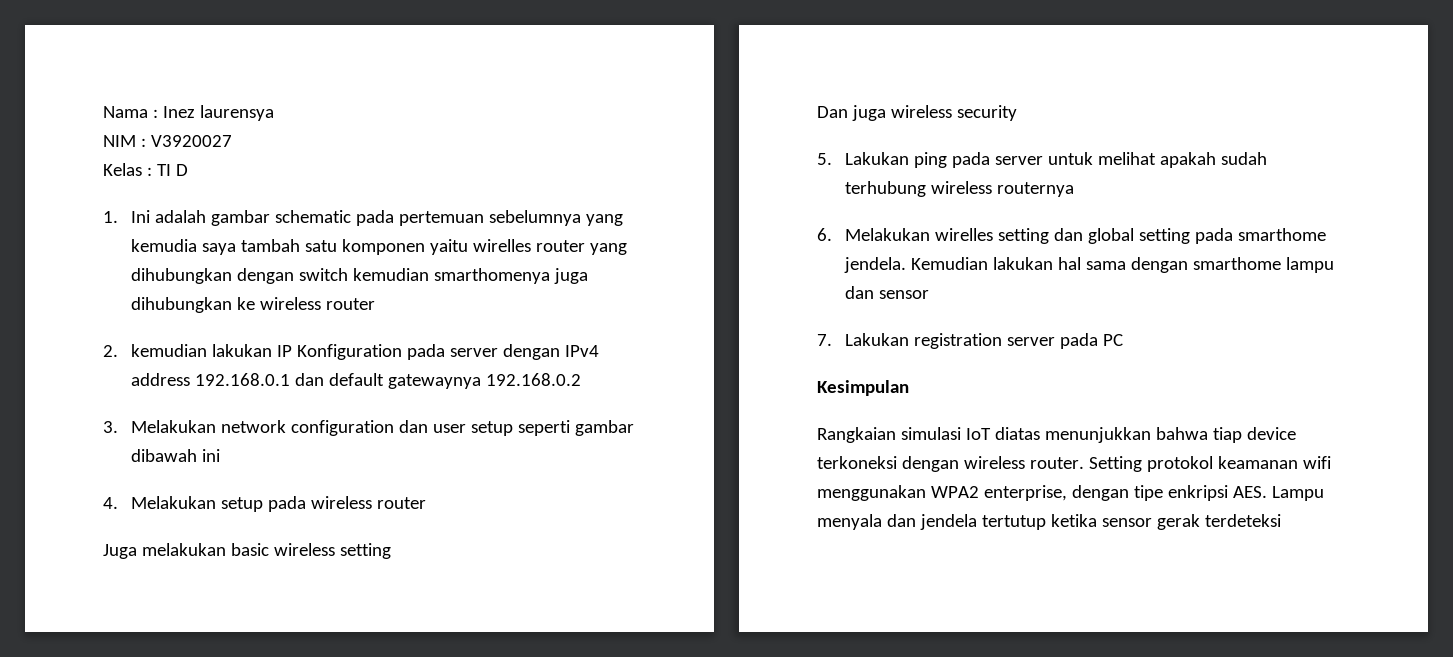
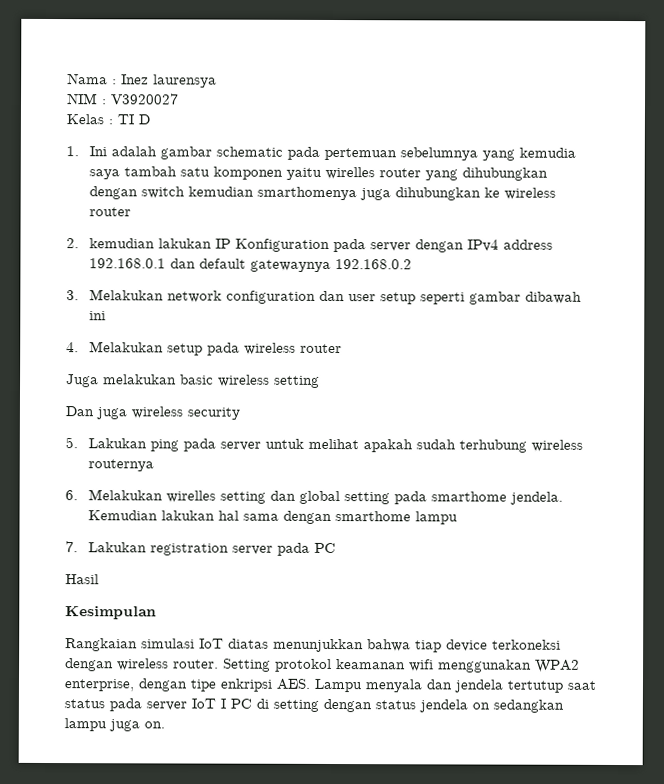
[844,286,929,299] dan sensor -> (459, 518) none
(1123, 340) none -> [65,574,99,585] // Hasil
[1050,514,1281,530] ketika sensor gerak terdeteksi -> [567,680,596,690] [64,698,564,713] [64,718,165,732] saat status pada server IoT I PC di setting dengan status jendela on sedangkan lampu juga on.

